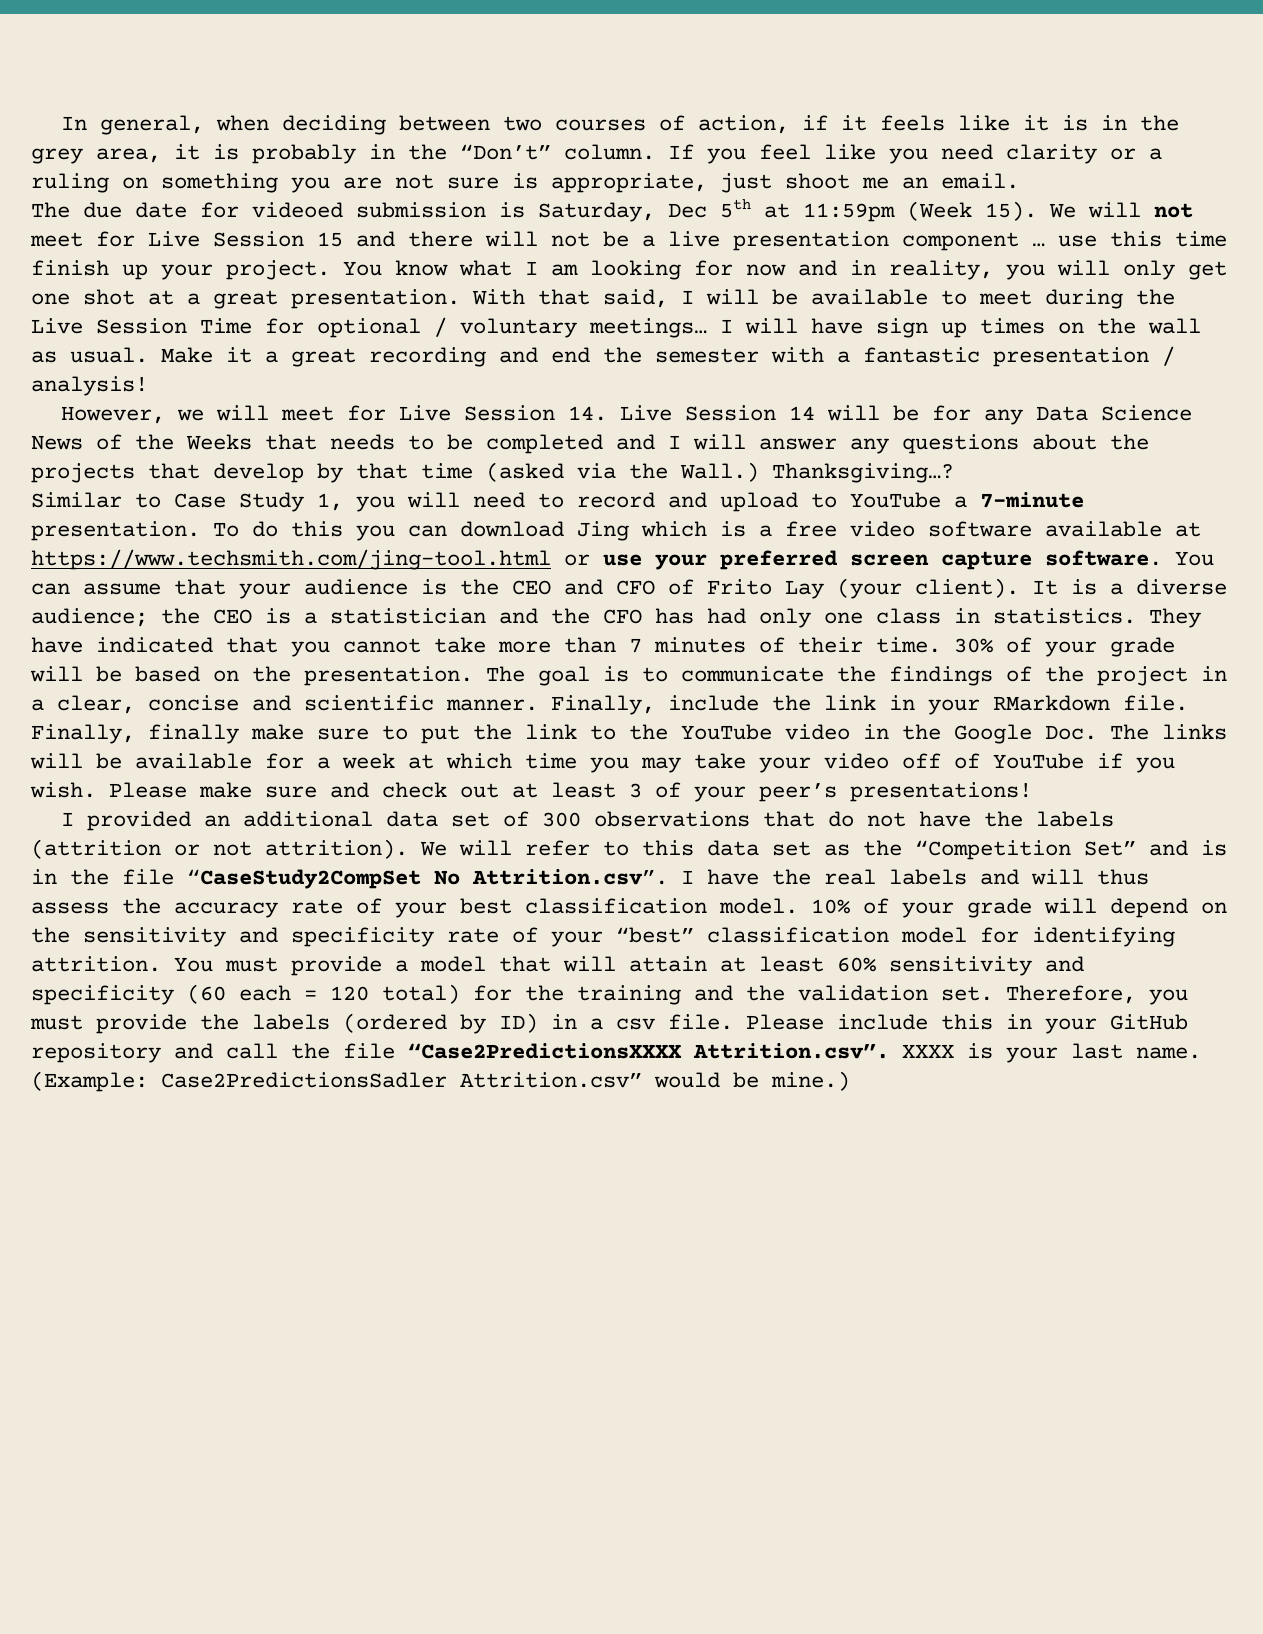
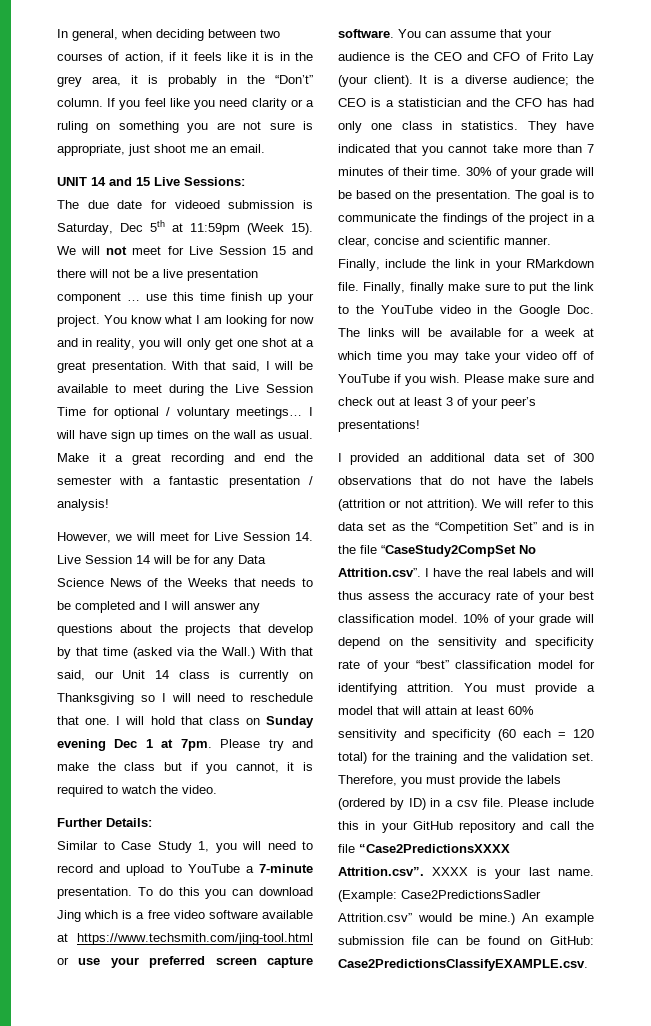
(1019, 181) none -> [57,177,245,186] // UNIT 14 and 15 Live Sessions:
[772,463,954,483] Thanksgiving…? -> [260,647,313,656] [57,670,313,682] [57,693,313,705] [57,716,314,728] [57,739,313,751] [57,762,313,774] [57,785,217,797] [57,818,152,827] With that said, our Unit 14 class is currently on Thanksgiving so I will need to reschedule that one. I will hold that class on Sunday evening Dec 1 at 7pm. Please try and make the class but if you cannot, it is required to watch the video. // Further Details:
(850, 1081) none -> [522,913,594,925] [338,936,594,945] [338,959,588,971] An example submission file can be found on GitHub: Case2PredictionsClassifyEXAMPLE.csv.

